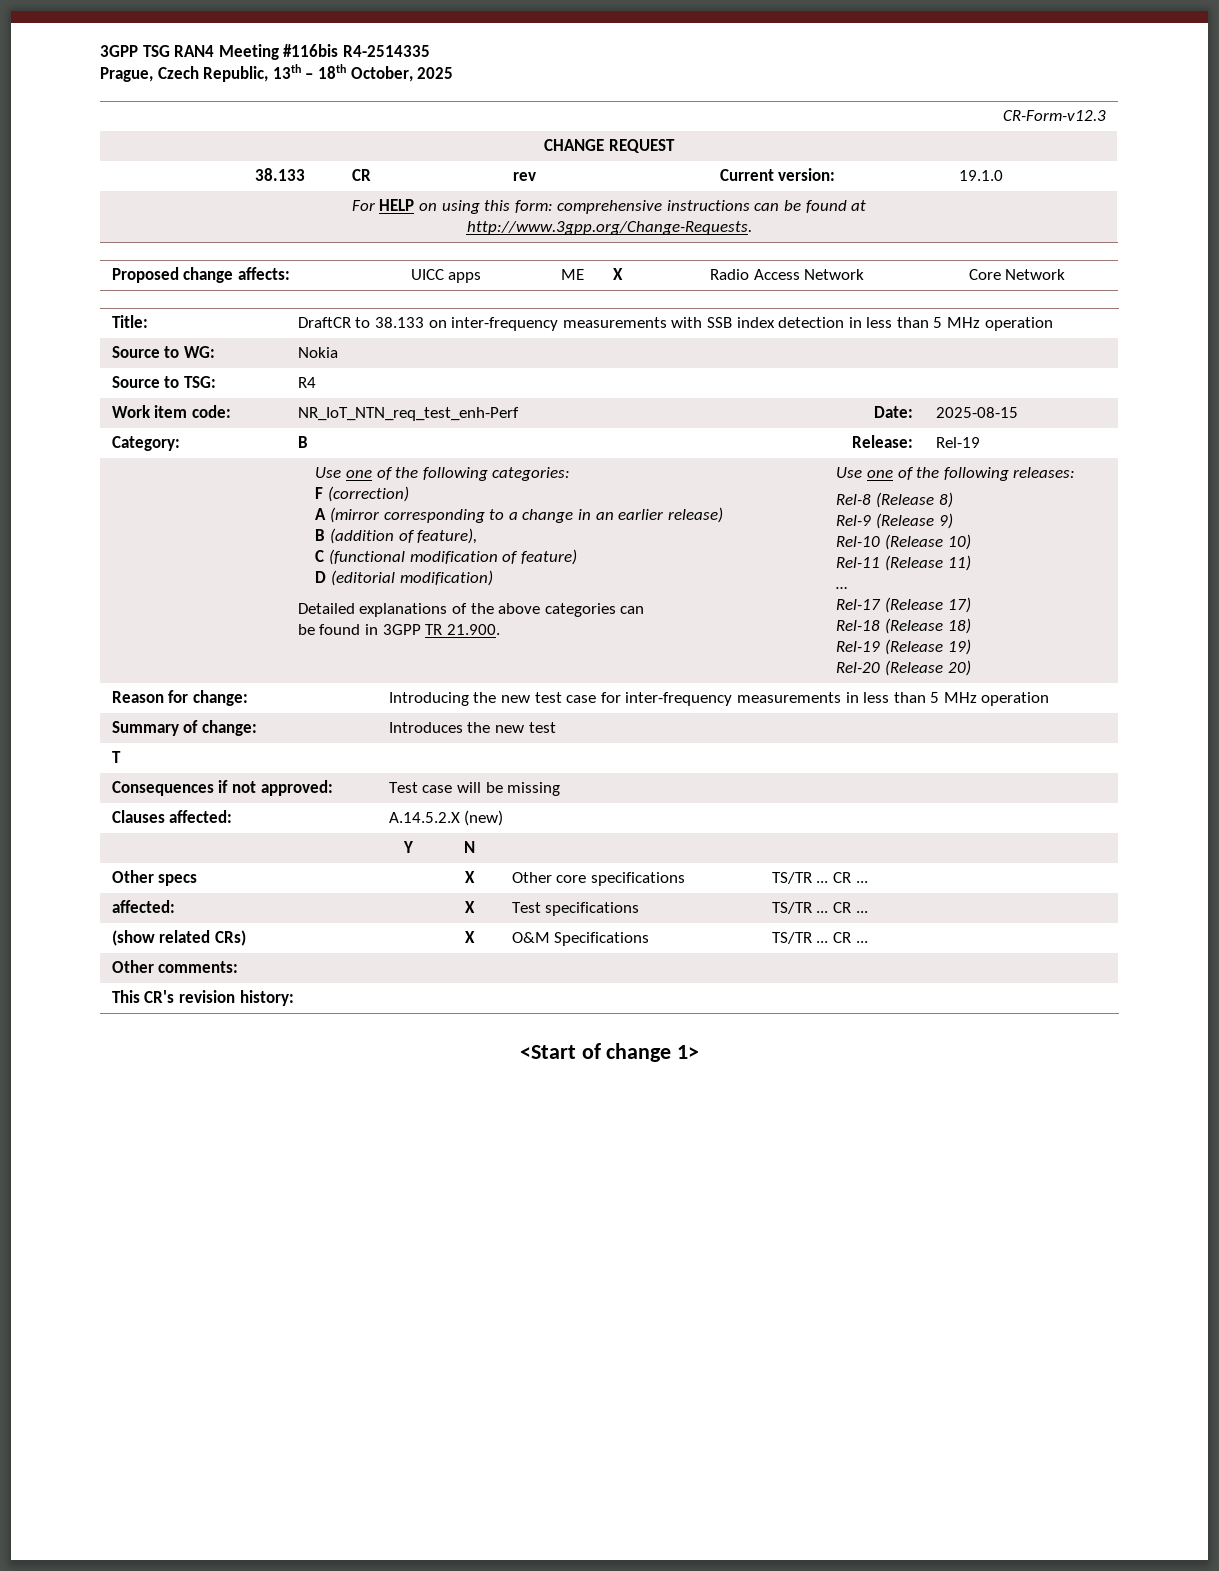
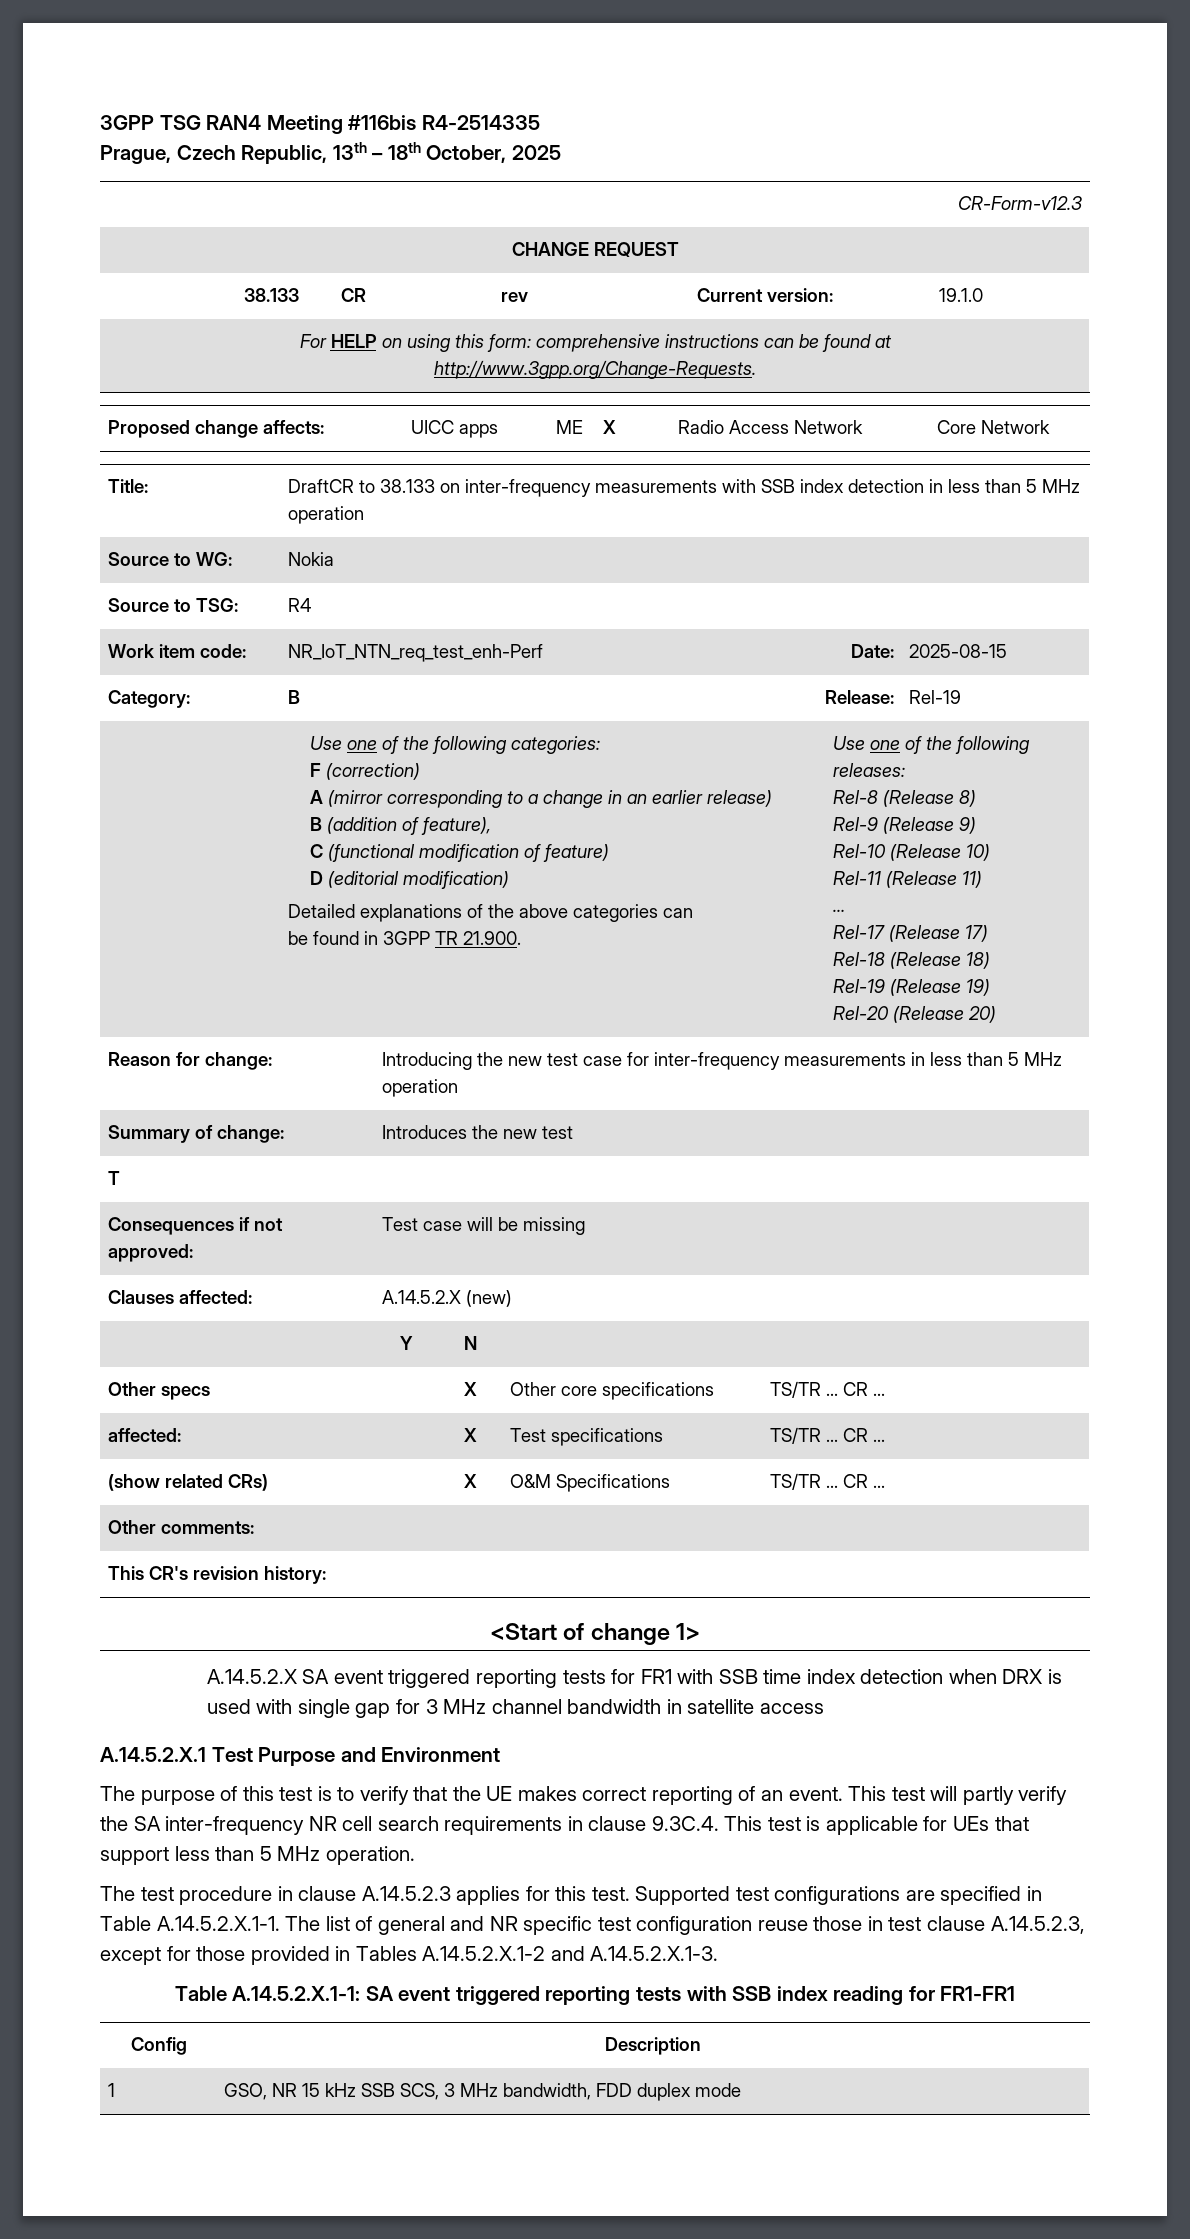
(700, 1052) none -> [206,1669,1062,1688] [206,1699,824,1718] [100,1747,501,1766] [100,1786,1068,1805] [100,1816,1029,1835] [100,1846,415,1865] [100,1886,1043,1905] [100,1916,1085,1935] [100,1946,719,1965] [174,1986,1016,2005] [130,2037,187,2055] [605,2037,701,2055] [108,2083,116,2097] [224,2083,742,2101] // A.14.5.2.X SA event triggered reporting tests for FR1 with SSB time index detection when DRX is used with single gap for 3 MHz channel bandwidth in satellite access // A.14.5.2.X.1 Test Purpose and Environment // The purpose of this test is to verify that the UE makes correct reporting of an event. This test will partly verify the SA inter-frequency NR cell search requirements in clause 9.3C.4. This test is applicable for UEs that support less than 5 MHz operation. // The test procedure in clause A.14.5.2.3 applies for this test. Supported test configurations are specified in Table A.14.5.2.X.1-1. The list of general and NR specific test configuration reuse those in test clause A.14.5.2.3, except for those provided in Tables A.14.5.2.X.1-2 and A.14.5.2.X.1-3. // Table A.14.5.2.X.1-1: SA event triggered reporting tests with SSB index reading for FR1-FR1 // Config | Description // 1 | GSO, NR 15 kHz SSB SCS, 3 MHz bandwidth, FDD duplex mode

